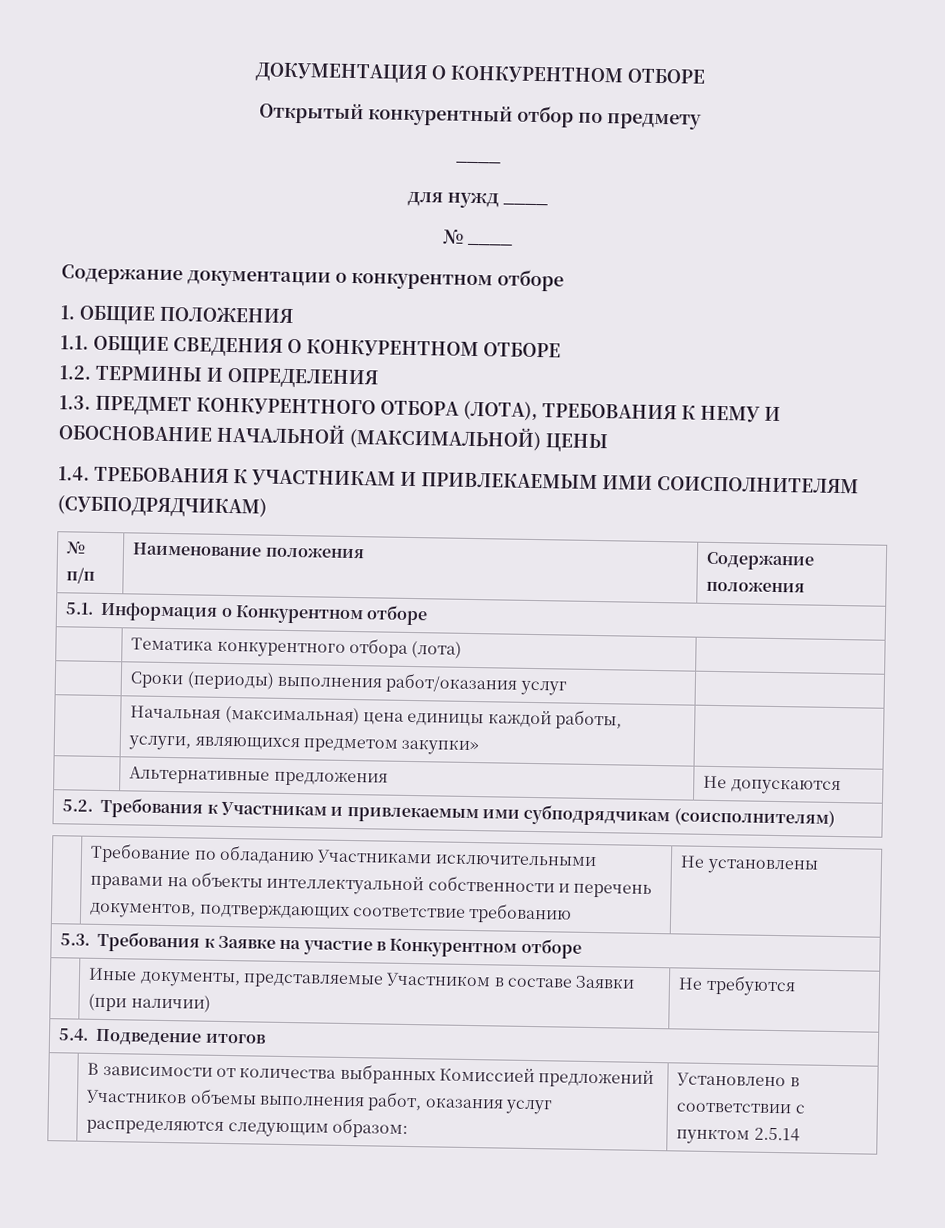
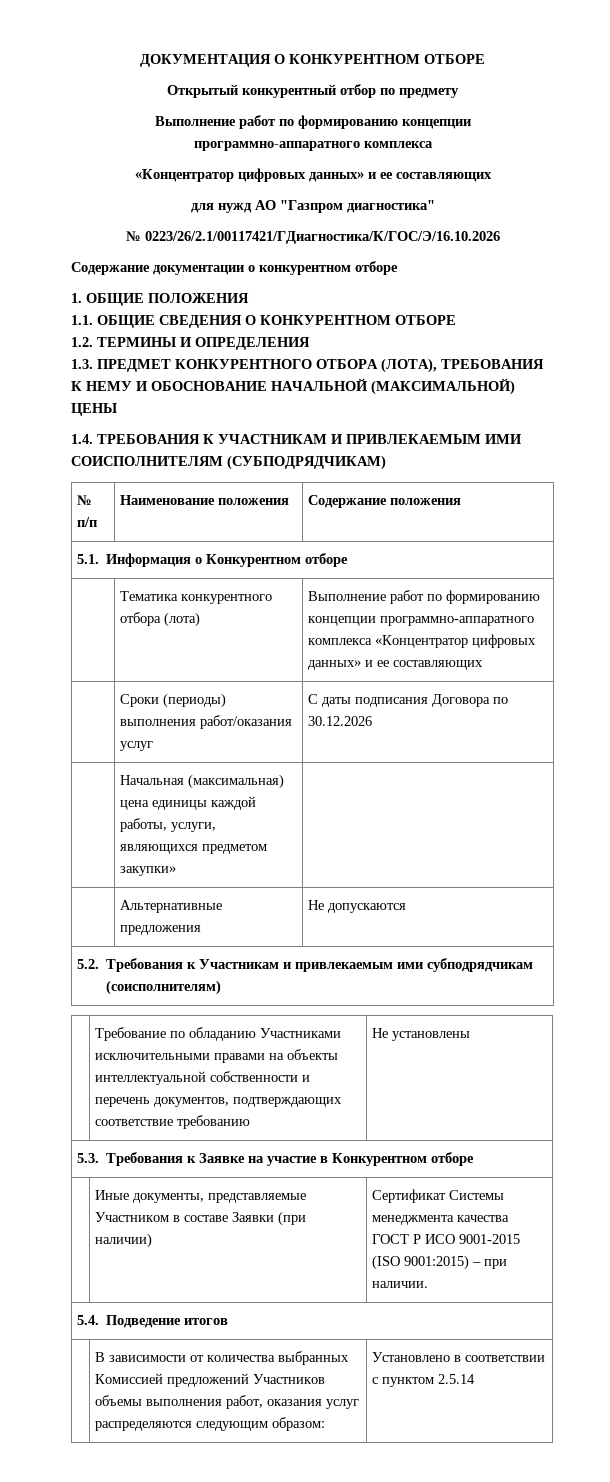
[455,161,501,165] ____ -> [154,115,471,129] [193,141,433,151] [134,168,492,182] Выполнение работ по формированию концепции программно-аппаратного комплекса // «Концентратор цифровых данных» и ее составляющих
[502,203,548,207] [442,229,513,247] ____ // № ____ -> [254,200,435,213] [125,231,500,244] АО "Газпром диагностика" // № 0223/26/2.1/00117421/ГДиагностика/К/ГОС/Э/16.10.2026
(463, 650) none -> [307,590,540,604] [307,616,534,626] [307,634,536,648] [307,660,483,670] Выполнение работ по формированию концепции программно-аппаратного комплекса «Концентратор цифровых данных» и ее составляющих
(567, 688) none -> [307,694,508,707] [307,716,372,726] С даты подписания Договора по 30.12.2026
[678,974,796,997] Не требуются -> [371,1189,504,1203] [371,1215,509,1225] [371,1234,520,1244] [371,1255,507,1270] [371,1281,428,1288] Сертификат Системы менеджмента качества ГОСТ Р ИСО 9001-2015 (ISO 9001:2015) – при наличии.

